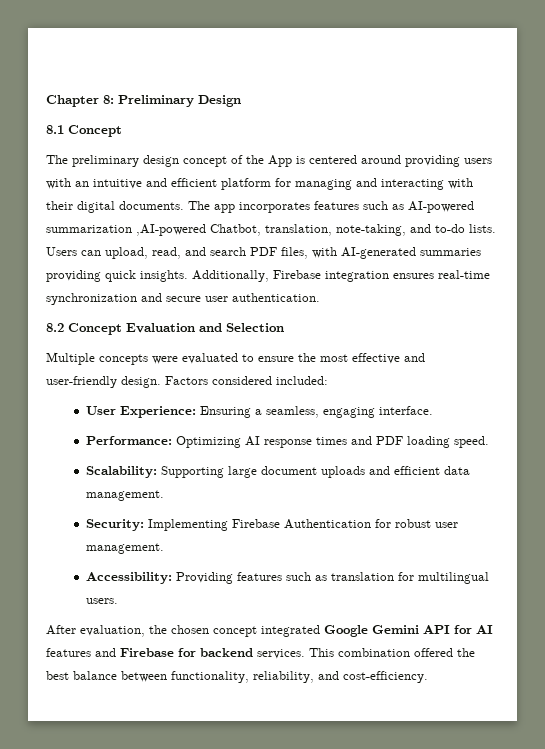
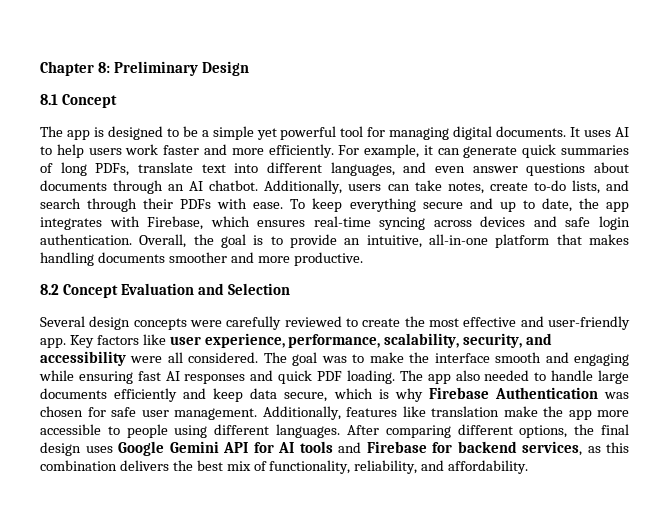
[72,155,492,167] [46,178,473,190] [46,201,474,213] [46,224,496,236] [46,247,481,259] [46,270,490,282] [46,293,320,305] preliminary design concept of the App is centered around providing users with an intuitive and efficient platform for managing and interacting with their digital documents. The app incorporates features such as AI-powered summarization ,AI-powered Chatbot, translation, note-taking, and to-do lists. Users can upload, read, and search PDF files, with AI-generated summaries providing quick insights. Additionally, Firebase integration ensures real-time synchronization and secure user authentication. -> [66,126,630,140] [40,144,629,158] [40,162,630,176] [40,180,630,194] [40,198,629,212] [40,216,630,230] [40,234,629,248] [40,252,363,266] app is designed to be a simple yet powerful tool for managing digital documents. It uses AI to help users work faster and more efficiently. For example, it can generate quick summaries of long PDFs, translate text into different languages, and even answer questions about documents through an AI chatbot. Additionally, users can take notes, create to-do lists, and search through their PDFs with ease. To keep everything secure and up to date, the app integrates with Firebase, which ensures real-time syncing across devices and safe login authentication. Overall, the goal is to provide an intuitive, all-in-one platform that makes handling documents smoother and more productive.
[46,352,294,365] Multiple concepts were evaluated to ensure -> [40,316,401,330] Several design concepts were carefully reviewed to create
[121,376,328,388] [86,406,434,418] [86,436,490,448] [86,466,471,478] [86,490,165,501] [86,519,459,531] [86,543,165,554] [86,572,490,584] [86,598,119,604] [46,625,320,637] design. Factors considered included: // User Experience: Ensuring a seamless, engaging interface. // Performance: Optimizing AI response times and PDF loading speed. // Scalability: Supporting large document uploads and efficient data management. // Security: Implementing Firebase Authentication for robust user management. // Accessibility: Providing features such as translation for multilingual users. // After evaluation, the chosen concept integrated -> [40,333,553,348] [40,351,629,366] [39,370,630,384] [40,387,629,402] [40,406,629,420] [40,424,629,438] [40,442,113,456] app. Key factors like user experience, performance, scalability, security, and accessibility were all considered. The goal was to make the interface smooth and engaging while ensuring fast AI responses and quick PDF loading. The app also needed to handle large documents efficiently and keep data secure, which is why Firebase Authentication was chosen for safe user management. Additionally, features like translation make the app more accessible to people using different languages. After comparing different options, the final design uses
[46,648,91,657] features -> [299,441,333,453] tools
[257,648,475,659] [46,671,167,682] services. This combination offered the best balance between -> [522,441,629,456] [40,460,267,471] services, as this combination delivers the best mix of
[343,671,428,683] cost-efficiency. -> [448,460,529,474] affordability.

